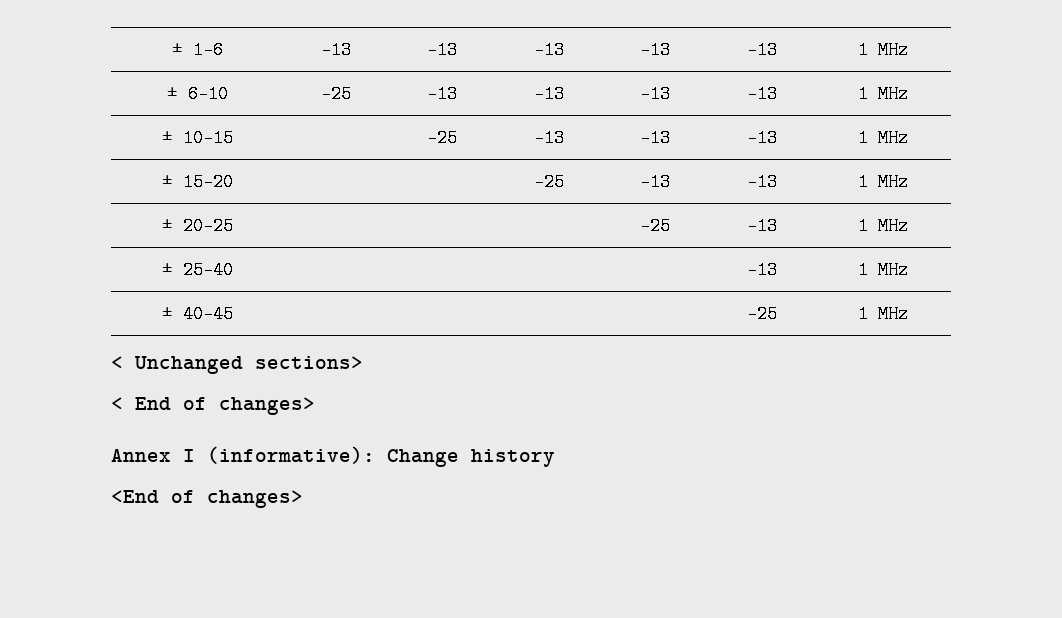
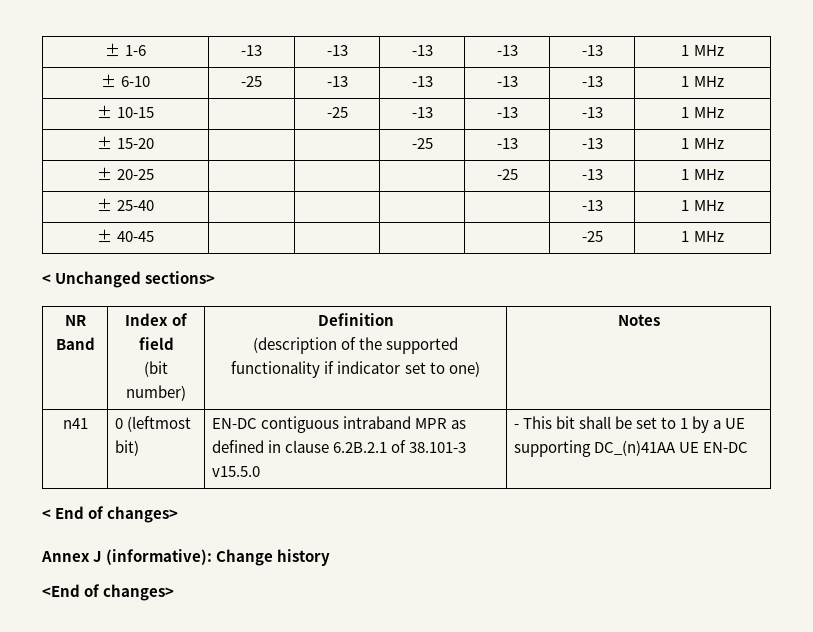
(363, 362) none -> [64,315,86,326] [55,337,95,350] [125,313,188,326] [138,337,174,350] [144,361,168,377] [126,385,186,401] [317,313,394,326] [252,337,459,354] [231,361,480,378] [617,314,660,326] [62,418,88,429] [114,416,191,432] [114,440,139,456] [211,416,467,433] [211,440,467,453] [211,466,260,477] [513,416,746,433] [513,440,749,457] // NR Band | Index of field // (bit number) | Definition // (description of the supported functionality if indicator set to one) | Notes // n41 | 0 (leftmost bit) | EN-DC contiguous intraband MPR as defined in clause 6.2B.2.1 of 38.101-3 v15.5.0 | - This bit shall be set to 1 by a UE supporting DC_(n)41AA UE EN-DC
[183,449,195,462] I -> [93,551,103,562] J

